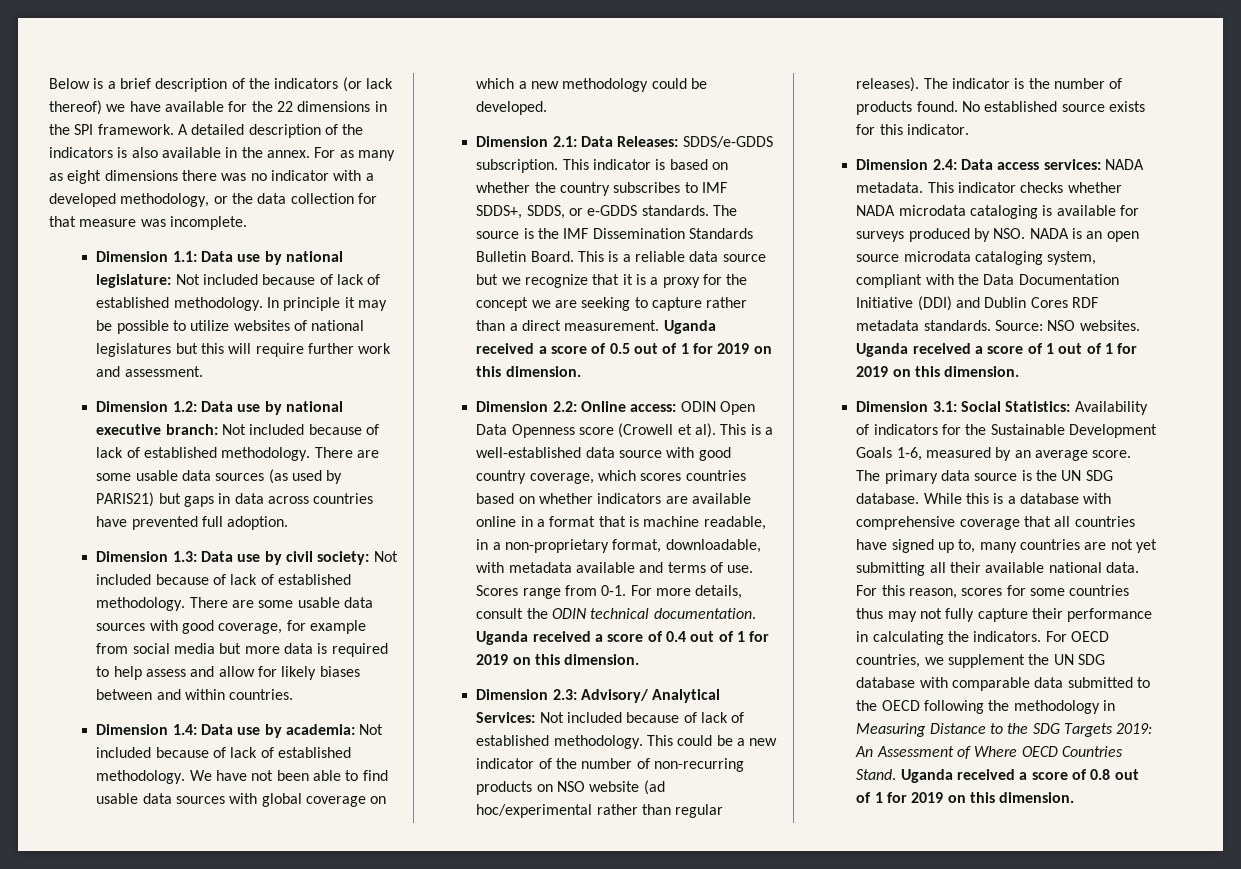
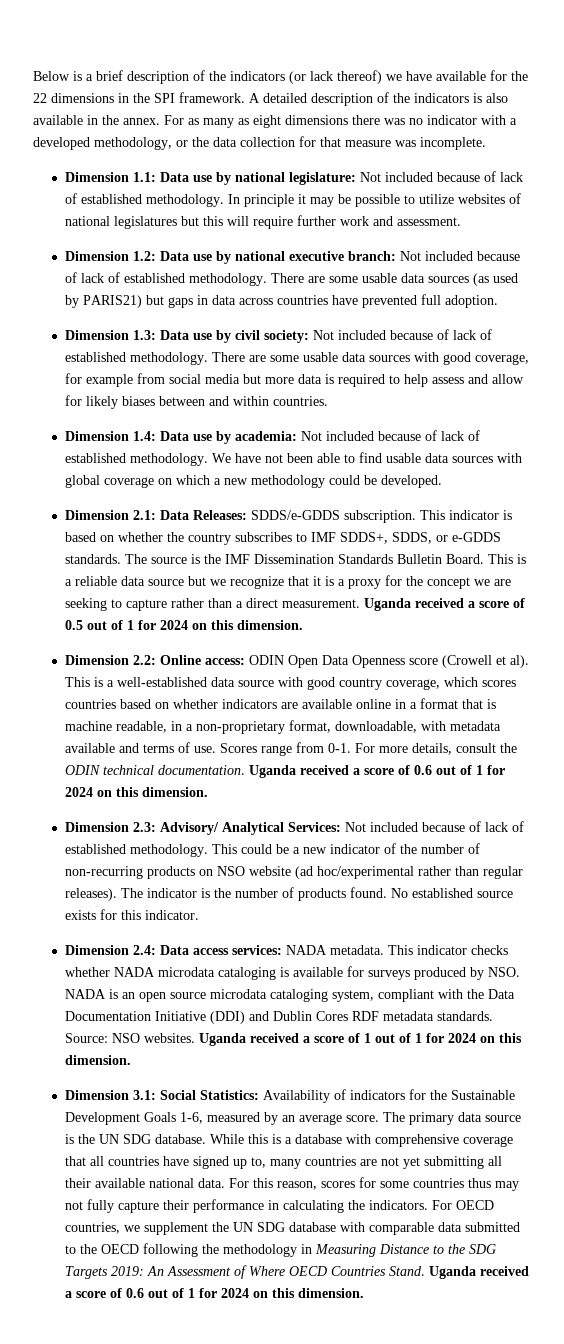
[717,343,750,354] 2019 -> [159,620,188,630] 2024
[666,631,770,642] [476,654,509,665] 0.4 out of 1 for 2019 -> [413,765,505,775] [64,787,93,797] 0.6 out of 1 for 2024
[856,366,889,377] 2019 -> [447,1033,476,1043] 2024
[1090,769,1139,780] [856,792,944,803] 0.8 out of 1 for 2019 -> [125,1288,249,1298] 0.6 out of 1 for 2024

